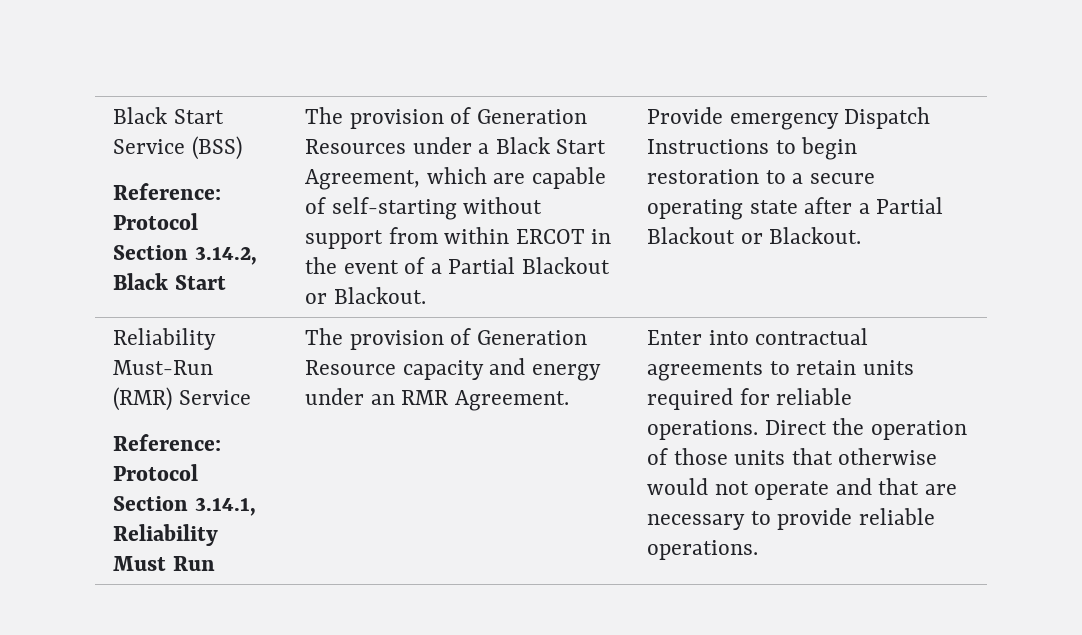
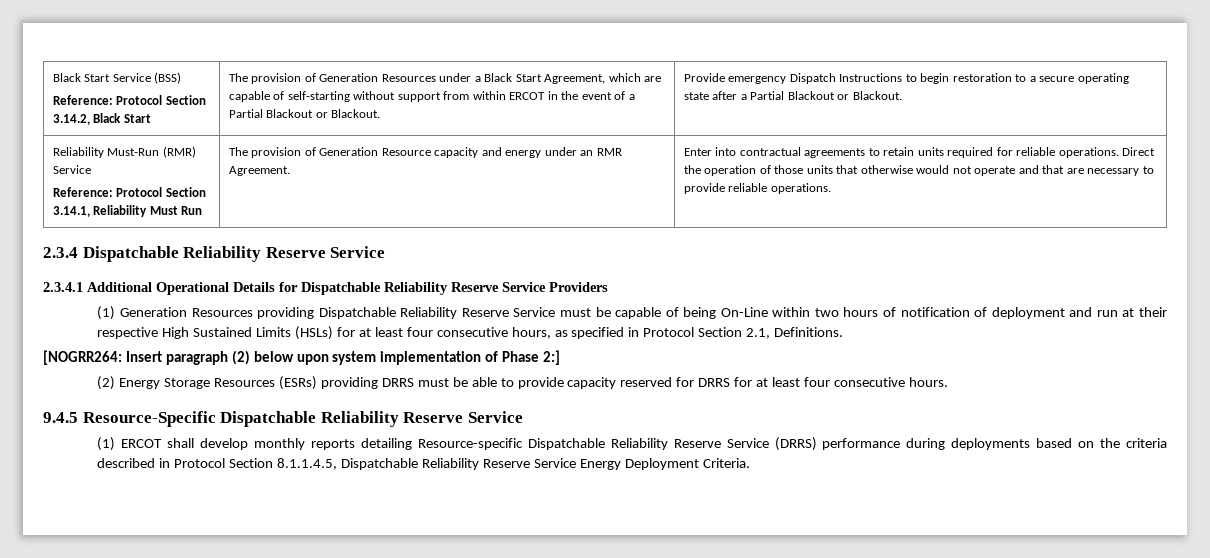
(758, 550) none -> [43,246,386,262] [43,282,608,295] [97,306,1167,320] [97,326,844,340] [43,350,561,365] [97,376,948,390] [43,411,523,427] [97,437,1168,451] [97,458,750,470] // 2.3.4 Dispatchable Reliability Reserve Service // 2.3.4.1 Additional Operational Details for Dispatchable Reliability Reserve Service Providers // (1) Generation Resources providing Dispatchable Reliability Reserve Service must be capable of being On-Line within two hours of notification of deployment and run at their respective High Sustained Limits (HSLs) for at least four consecutive hours, as specified in Protocol Section 2.1, Definitions. // [NOGRR264: Insert paragraph (2) below upon system implementation of Phase 2:] // (2) Energy Storage Resources (ESRs) providing DRRS must be able to provide capacity reserved for DRRS for at least four consecutive hours. // 9.4.5 Resource-Specific Dispatchable Reliability Reserve Service // (1) ERCOT shall develop monthly reports detailing Resource-specific Dispatchable Reliability Reserve Service (DRRS) performance during deployments based on the criteria described in Protocol Section 8.1.1.4.5, Dispatchable Reliability Reserve Service Energy Deployment Criteria.

